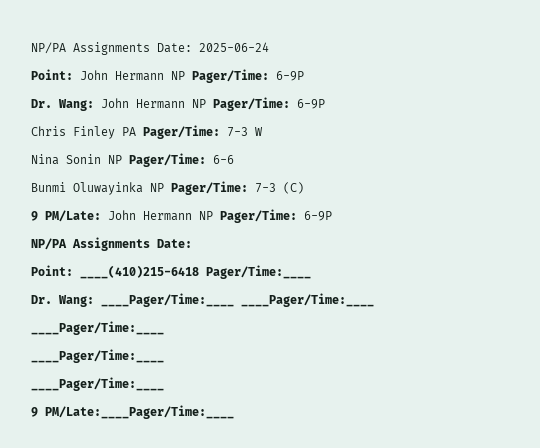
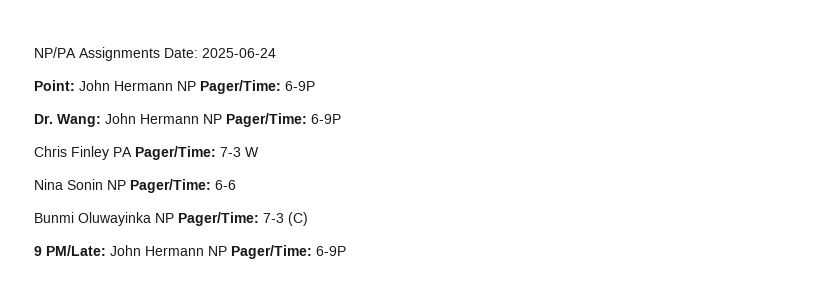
[31,237,192,251] [31,265,311,279] [31,293,374,307] [31,321,164,335] [31,349,164,363] [31,377,164,391] [31,405,234,419] // NP/PA Assignments Date: // Point: ____(410)215-6418 Pager/Time:____ // Dr. Wang: ____Pager/Time:____ ____Pager/Time:____ // ____Pager/Time:____ // ____Pager/Time:____ // ____Pager/Time:____ // 9 PM/Late:____Pager/Time:____ -> (346, 251) none

